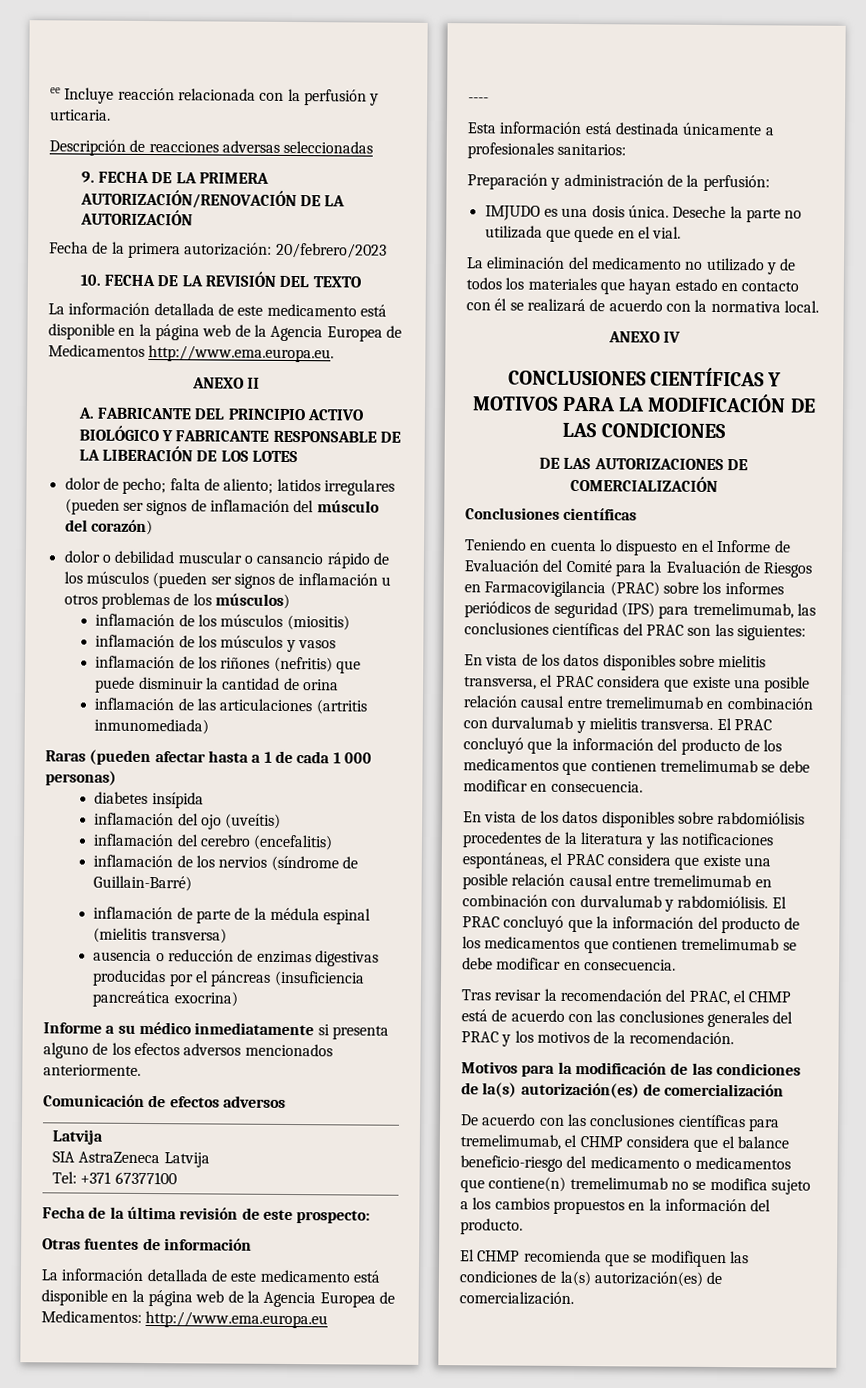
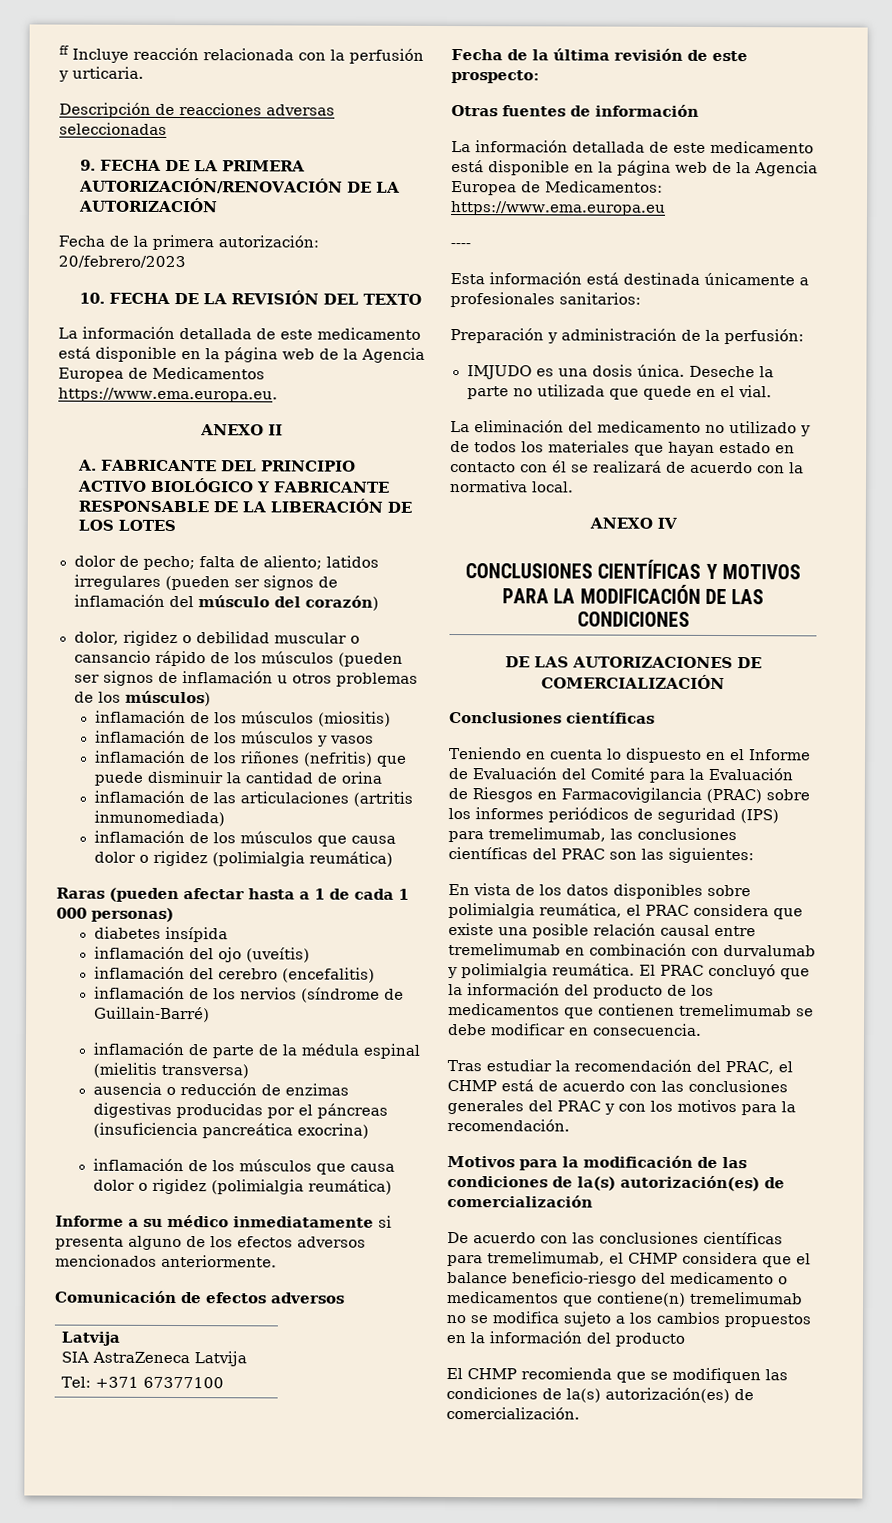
[50,87,61,94] ee -> [59,45,69,55] ff
[148,345,335,363] http://www.ema.europa.eu. -> [58,387,278,403] https://www.ema.europa.eu.
[63,550,100,563] dolor -> [73,630,179,647] dolor, rigidez
(210, 726) none -> [93,830,396,847] [93,850,393,867] // inflamación de los músculos que causa dolor o rigidez (polimialgia reumática)
(238, 999) none -> [92,1158,395,1175] [92,1178,392,1195] // inflamación de los músculos que causa dolor o rigidez (polimialgia reumática)
[145,1311,329,1329] http://www.ema.europa.eu -> [451,201,666,216] https://www.ema.europa.eu
[718,654,767,668] [464,676,537,690] mielitis transversa, -> [448,903,622,919] polimialgia reumática,
[588,717,772,731] [463,737,783,756] [463,758,810,776] [463,779,643,793] [463,810,806,828] [462,831,774,849] [462,852,771,870] [462,873,772,890] [462,894,769,912] mielitis transversa. El PRAC concluyó que la información del producto de los medicamentos que contienen tremelimumab se debe modificar en consecuencia. // En vista de los datos disponibles sobre rabdomiólisis procedentes de la literatura y las notificaciones espontáneas, el PRAC considera que existe una posible relación causal entre tremelimumab en combinación con durvalumab y rabdomiólisis. -> [461,963,635,979] polimialgia reumática.
[494,989,542,1001] revisar -> [486,1059,552,1072] estudiar
(512, 1040) none -> [618,1103,646,1112] con
[593,1031,610,1044] de -> [741,1104,777,1116] para
[460,1218,523,1235] producto. -> [615,1332,685,1347] producto

